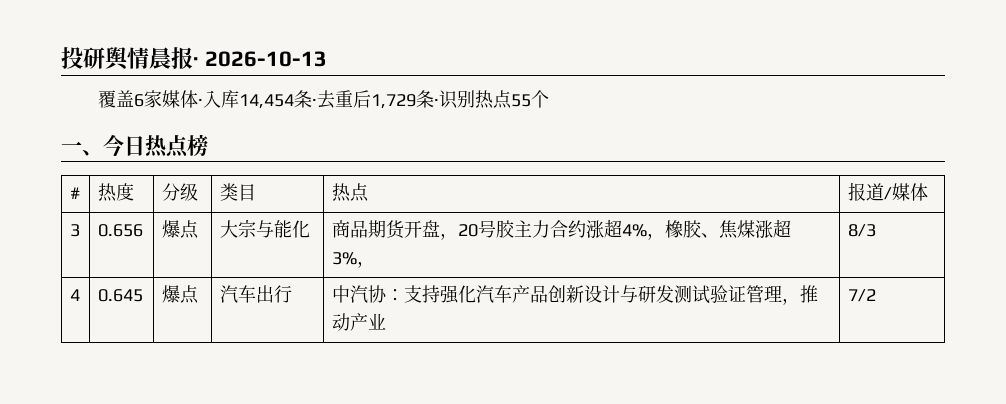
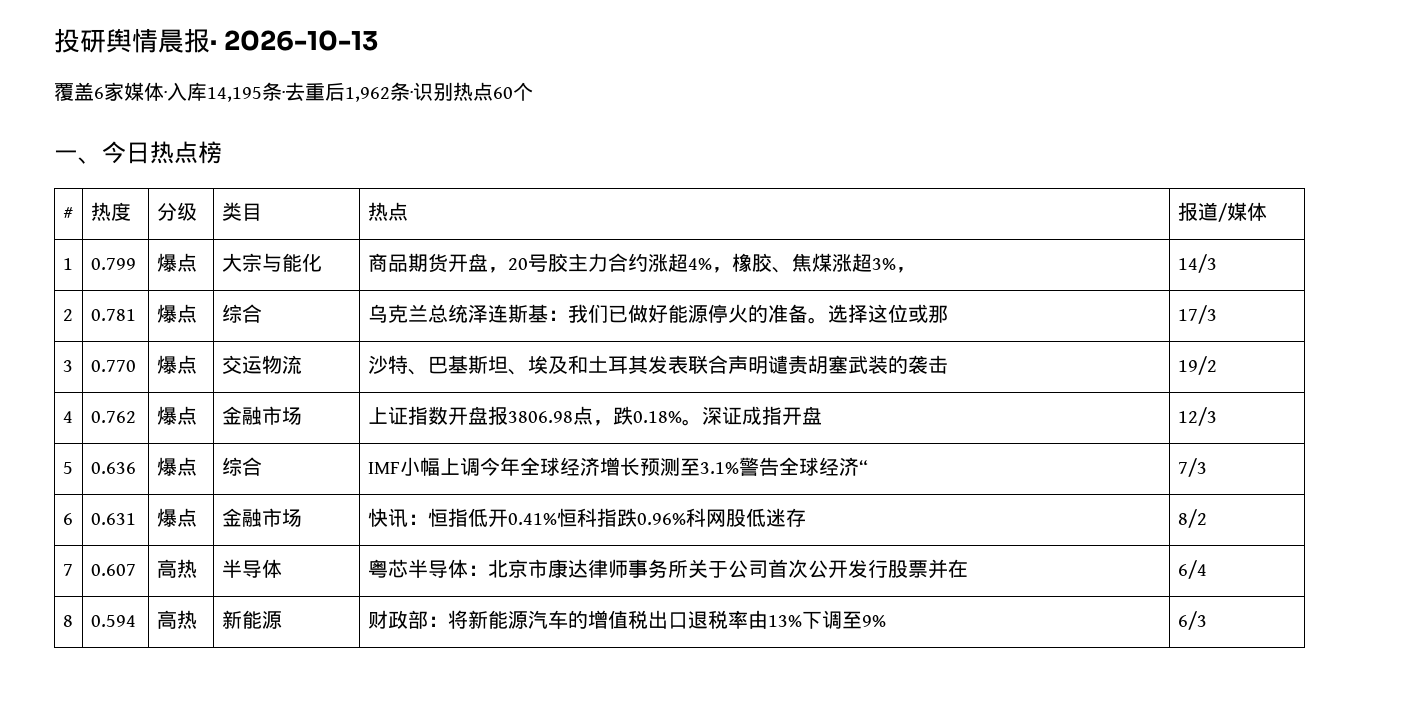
[238,94,294,109] 14,454 -> [207,87,262,102] 14,195
[370,94,416,109] 1,729 -> [345,87,390,102] 1,962
[510,94,531,107] 55 -> [493,87,513,99] 60
[69,224,80,237] [97,224,143,237] 3 | 0.656 -> [62,258,73,270] [90,258,136,270] 1 | 0.799
[847,224,876,237] [69,289,80,301] [97,289,143,302] [161,285,199,304] [219,285,292,303] [331,285,818,305] [331,313,386,331] [847,289,876,302] 8/3 // 4 | 0.645 | 爆点 | 汽车出行 | 中汽协：支持强化汽车产品创新设计与研发测试验证管理，推动产业 | 7/2 -> [1177,254,1217,273] [62,309,73,321] [90,309,136,321] [156,304,197,323] [221,304,262,323] [367,304,948,324] [1177,305,1217,324] [62,360,73,372] [90,360,136,372] [156,355,197,374] [221,355,302,374] [367,355,948,375] [1177,356,1217,375] [62,411,73,423] [90,411,136,423] [156,406,197,425] [221,406,302,425] [367,406,822,426] [1177,407,1217,426] [62,462,73,474] [90,462,136,474] [156,457,197,476] [221,457,262,476] [367,457,868,476] [1177,458,1207,477] [62,513,73,525] [90,513,136,525] [156,508,197,527] [221,508,302,527] [367,508,806,527] [1177,509,1207,528] [62,564,73,576] [90,564,136,576] [156,559,197,578] [221,559,282,578] [367,559,968,579] [1177,560,1207,579] [62,615,73,627] [90,615,136,627] [156,610,197,629] [221,610,282,629] [367,610,886,630] [1177,611,1207,630] 14/3 // 2 | 0.781 | 爆点 | 综合 | 乌克兰总统泽连斯基：我们已做好能源停火的准备。选择这位或那 | 17/3 // 3 | 0.770 | 爆点 | 交运物流 | 沙特、巴基斯坦、埃及和土耳其发表联合声明谴责胡塞武装的袭击 | 19/2 // 4 | 0.762 | 爆点 | 金融市场 | 上证指数开盘报3806.98点，跌0.18%。深证成指开盘 | 12/3 // 5 | 0.636 | 爆点 | 综合 | IMF小幅上调今年全球经济增长预测至3.1%警告全球经济“ | 7/3 // 6 | 0.631 | 爆点 | 金融市场 | 快讯：恒指低开0.41%恒科指跌0.96%科网股低迷存 | 8/2 // 7 | 0.607 | 高热 | 半导体 | 粤芯半导体：北京市康达律师事务所关于公司首次公开发行股票并在 | 6/4 // 8 | 0.594 | 高热 | 新能源 | 财政部：将新能源汽车的增值税出口退税率由13%下调至9% | 6/3

